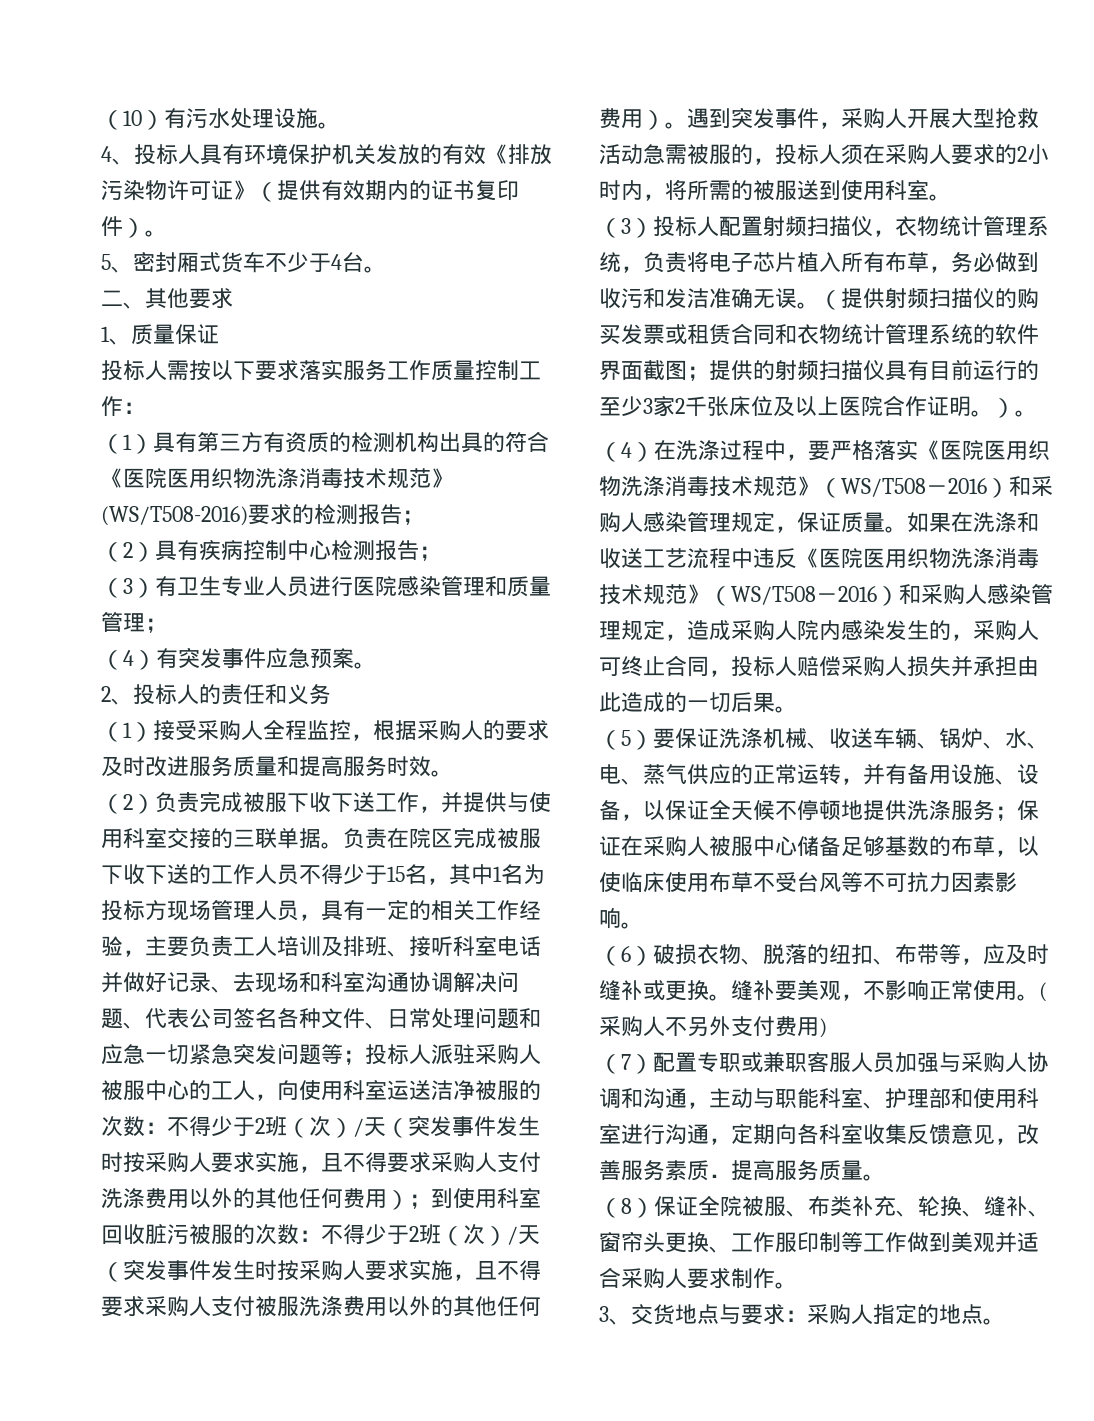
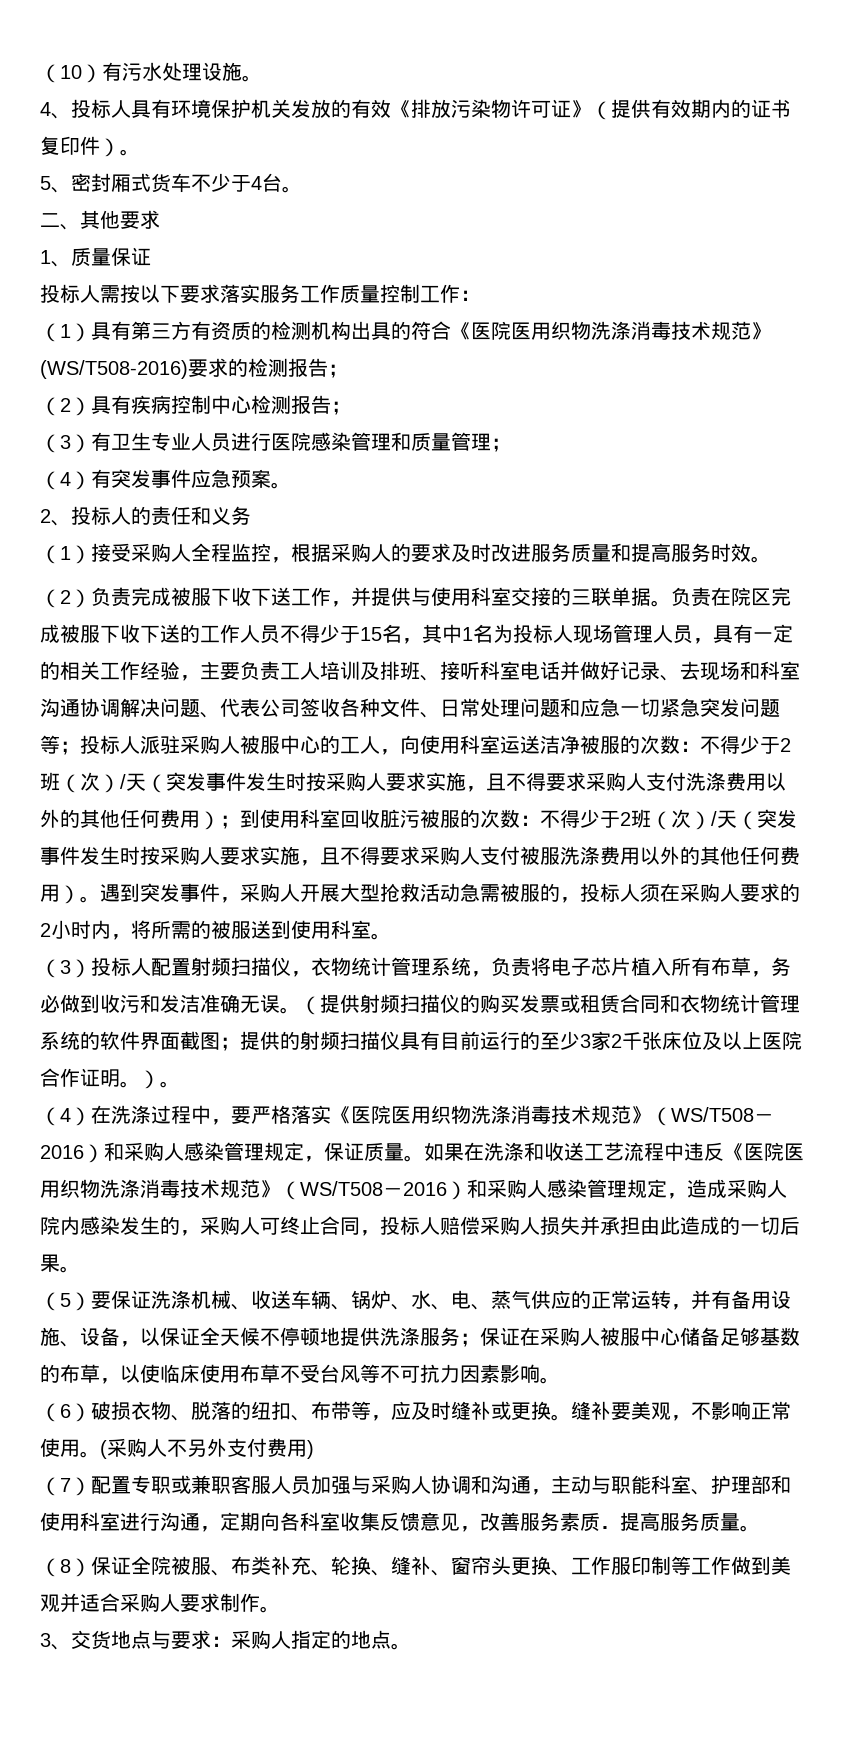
[145,900,167,920] 方 -> [553,625,573,643] 人
[255,1008,277,1028] 名 -> [320,698,340,717] 收

